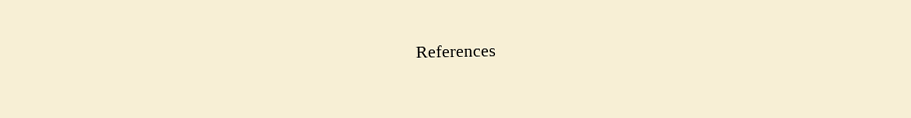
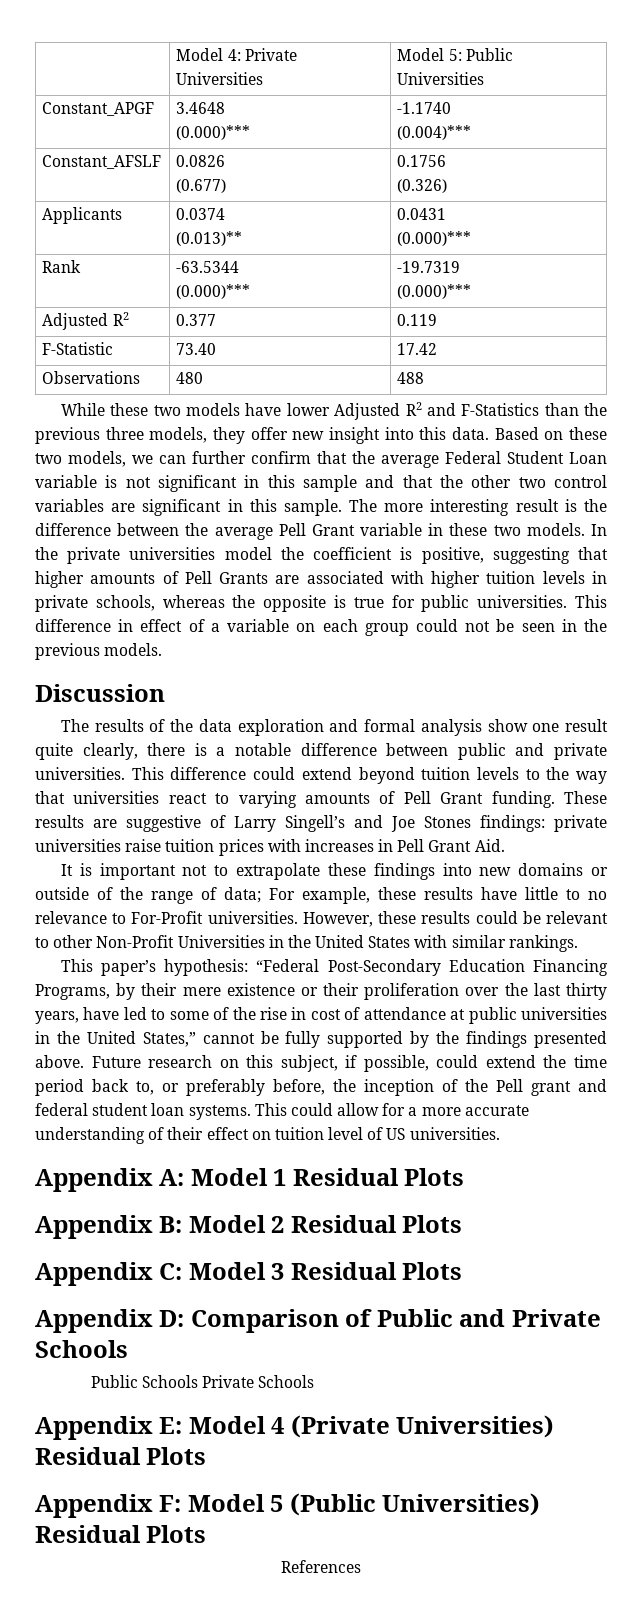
(414, 51) none -> [176,48,297,61] [176,72,264,85] [397,48,513,61] [397,72,485,85] [42,102,155,116] [176,102,226,114] [176,125,251,140] [397,102,452,114] [397,125,472,140] [42,155,162,169] [176,155,226,167] [176,179,227,193] [397,155,447,167] [397,179,448,193] [42,207,123,224] [176,208,226,220] [176,231,243,246] [397,208,447,220] [397,231,472,246] [42,260,82,273] [176,261,240,273] [176,284,251,299] [397,261,461,273] [397,284,472,299] [42,312,129,330] [176,314,217,326] [397,314,438,326] [42,342,114,355] [176,343,217,355] [397,343,438,355] [42,371,141,384] [176,372,204,384] [397,372,425,384] [60,402,607,420] [35,427,608,444] [35,451,607,468] [35,475,607,492] [35,499,607,516] [35,523,607,540] [35,547,608,564] [35,571,607,588] [35,595,607,612] [35,619,607,636] [35,643,163,660] [35,684,165,702] [60,719,608,736] [35,743,607,760] [35,767,607,784] [35,791,607,808] [35,815,607,832] [35,839,505,856] [60,863,609,880] [35,887,607,904] [35,911,608,927] [35,935,578,952] [60,959,608,976] [35,983,607,1000] [35,1007,607,1024] [35,1031,607,1048] [35,1055,607,1072] [35,1079,607,1096] [35,1103,529,1120] [35,1127,500,1144] [35,1168,465,1192] [35,1215,463,1239] [35,1262,463,1286] [35,1309,601,1333] [35,1340,128,1358] [90,1375,315,1388] [35,1415,555,1440] [35,1447,207,1465] [35,1493,541,1518] [35,1525,207,1543] | Model 4: Private Universities | Model 5: Public Universities // Constant_APGF | 3.4648 // (0.000)*** | -1.1740 // (0.004)*** // Constant_AFSLF | 0.0826 // (0.677) | 0.1756 // (0.326) // Applicants | 0.0374 // (0.013)** | 0.0431 // (0.000)*** // Rank | -63.5344 // (0.000)*** | -19.7319 // (0.000)*** // Adjusted R2 | 0.377 | 0.119 // F-Statistic | 73.40 | 17.42 // Observations | 480 | 488 // While these two models have lower Adjusted R2 and F-Statistics than the previous three models, they offer new insight into this data. Based on these two models, we can further confirm that the average Federal Student Loan variable is not significant in this sample and that the other two control variables are significant in this sample. The more interesting result is the difference between the average Pell Grant variable in these two models. In the private universities model the coefficient is positive, suggesting that higher amounts of Pell Grants are associated with higher tuition levels in private schools, whereas the opposite is true for public universities. This difference in effect of a variable on each group could not be seen in the previous models. // Discussion // The results of the data exploration and formal analysis show one result quite clearly, there is a notable difference between public and private universities. This difference could extend beyond tuition levels to the way that universities react to varying amounts of Pell Grant funding. These results are suggestive of Larry Singell’s and Joe Stones findings: private universities raise tuition prices with increases in Pell Grant Aid. // It is important not to extrapolate these findings into new domains or outside of the range of data; For example, these results have little to no relevance to For-Profit universities. However, these results could be relevant to other Non-Profit Universities in the United States with similar rankings. // This paper’s hypothesis: “Federal Post-Secondary Education Financing Programs, by their mere existence or their proliferation over the last thirty years, have led to some of the rise in cost of attendance at public universities in the United States,” cannot be fully supported by the findings presented above. Future research on this subject, if possible, could extend the time period back to, or preferably before, the inception of the Pell grant and federal student loan systems. This could allow for a more accurate understanding of their effect on tuition level of US universities. // Appendix A: Model 1 Residual Plots // Appendix B: Model 2 Residual Plots // Appendix C: Model 3 Residual Plots // Appendix D: Comparison of Public and Private Schools // Public Schools Private Schools // Appendix E: Model 4 (Private Universities) Residual Plots // Appendix F: Model 5 (Public Universities) Residual Plots //

